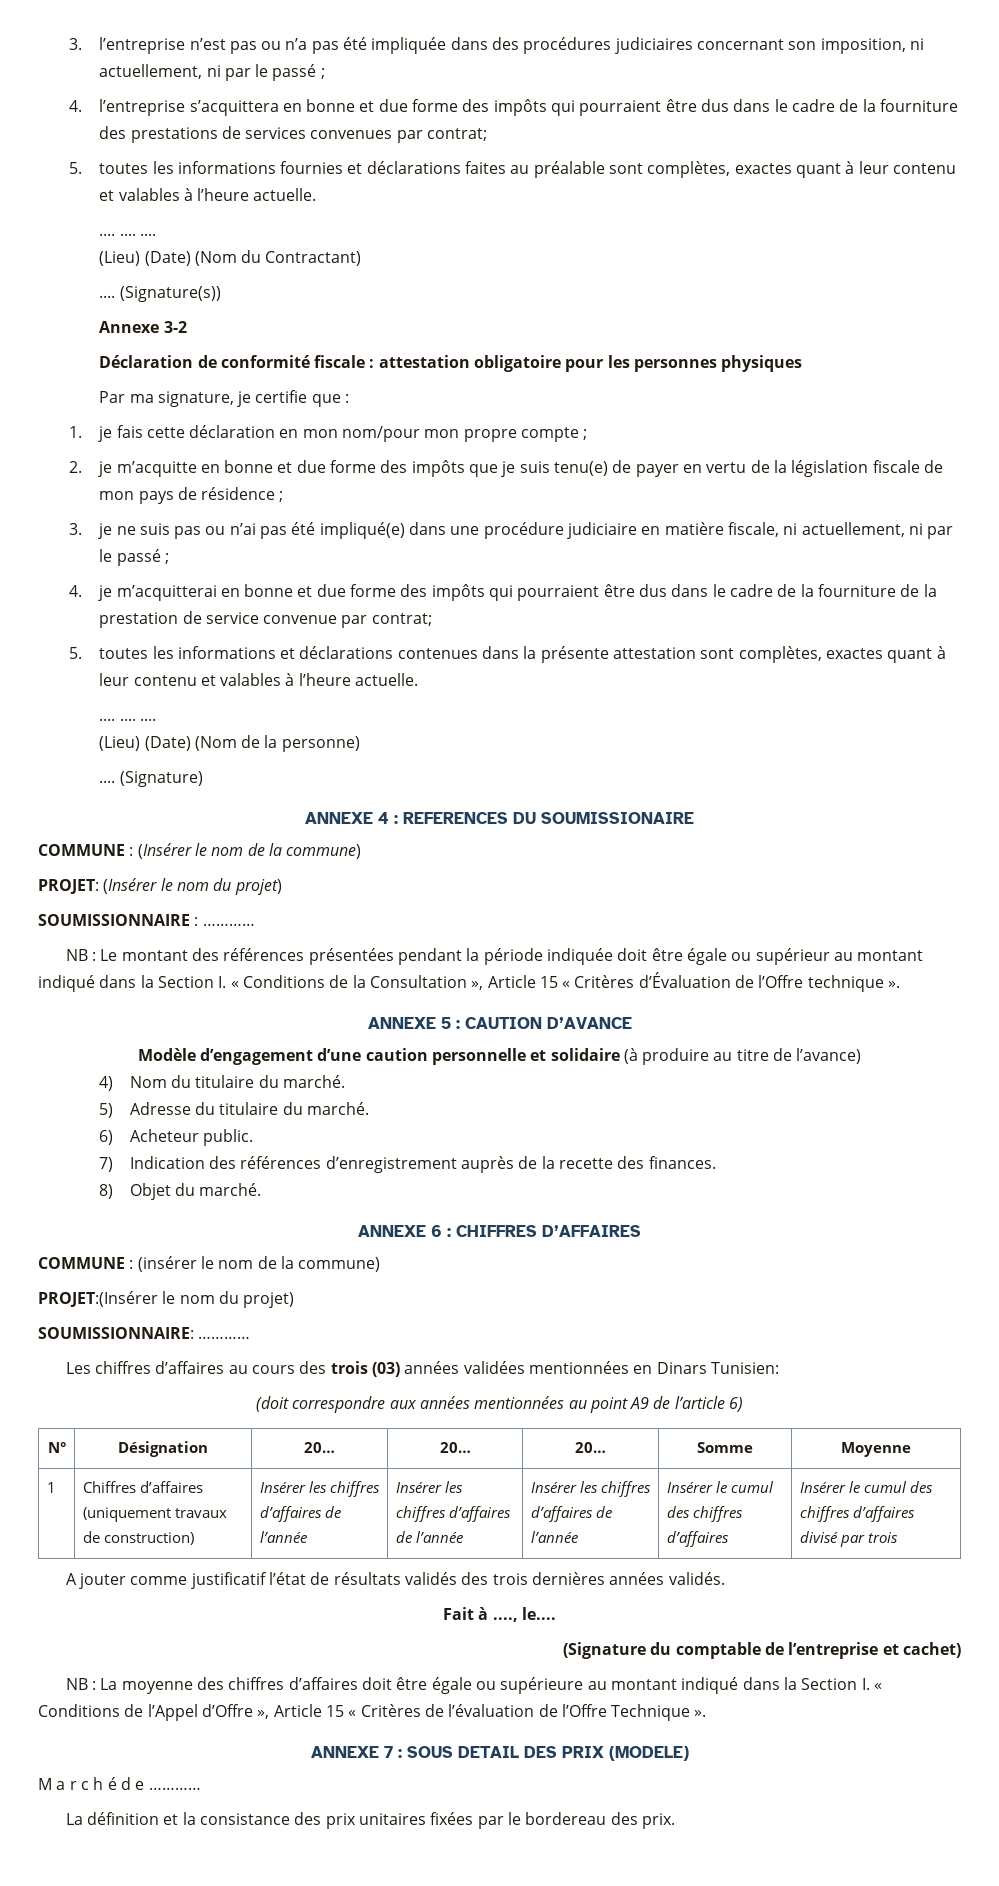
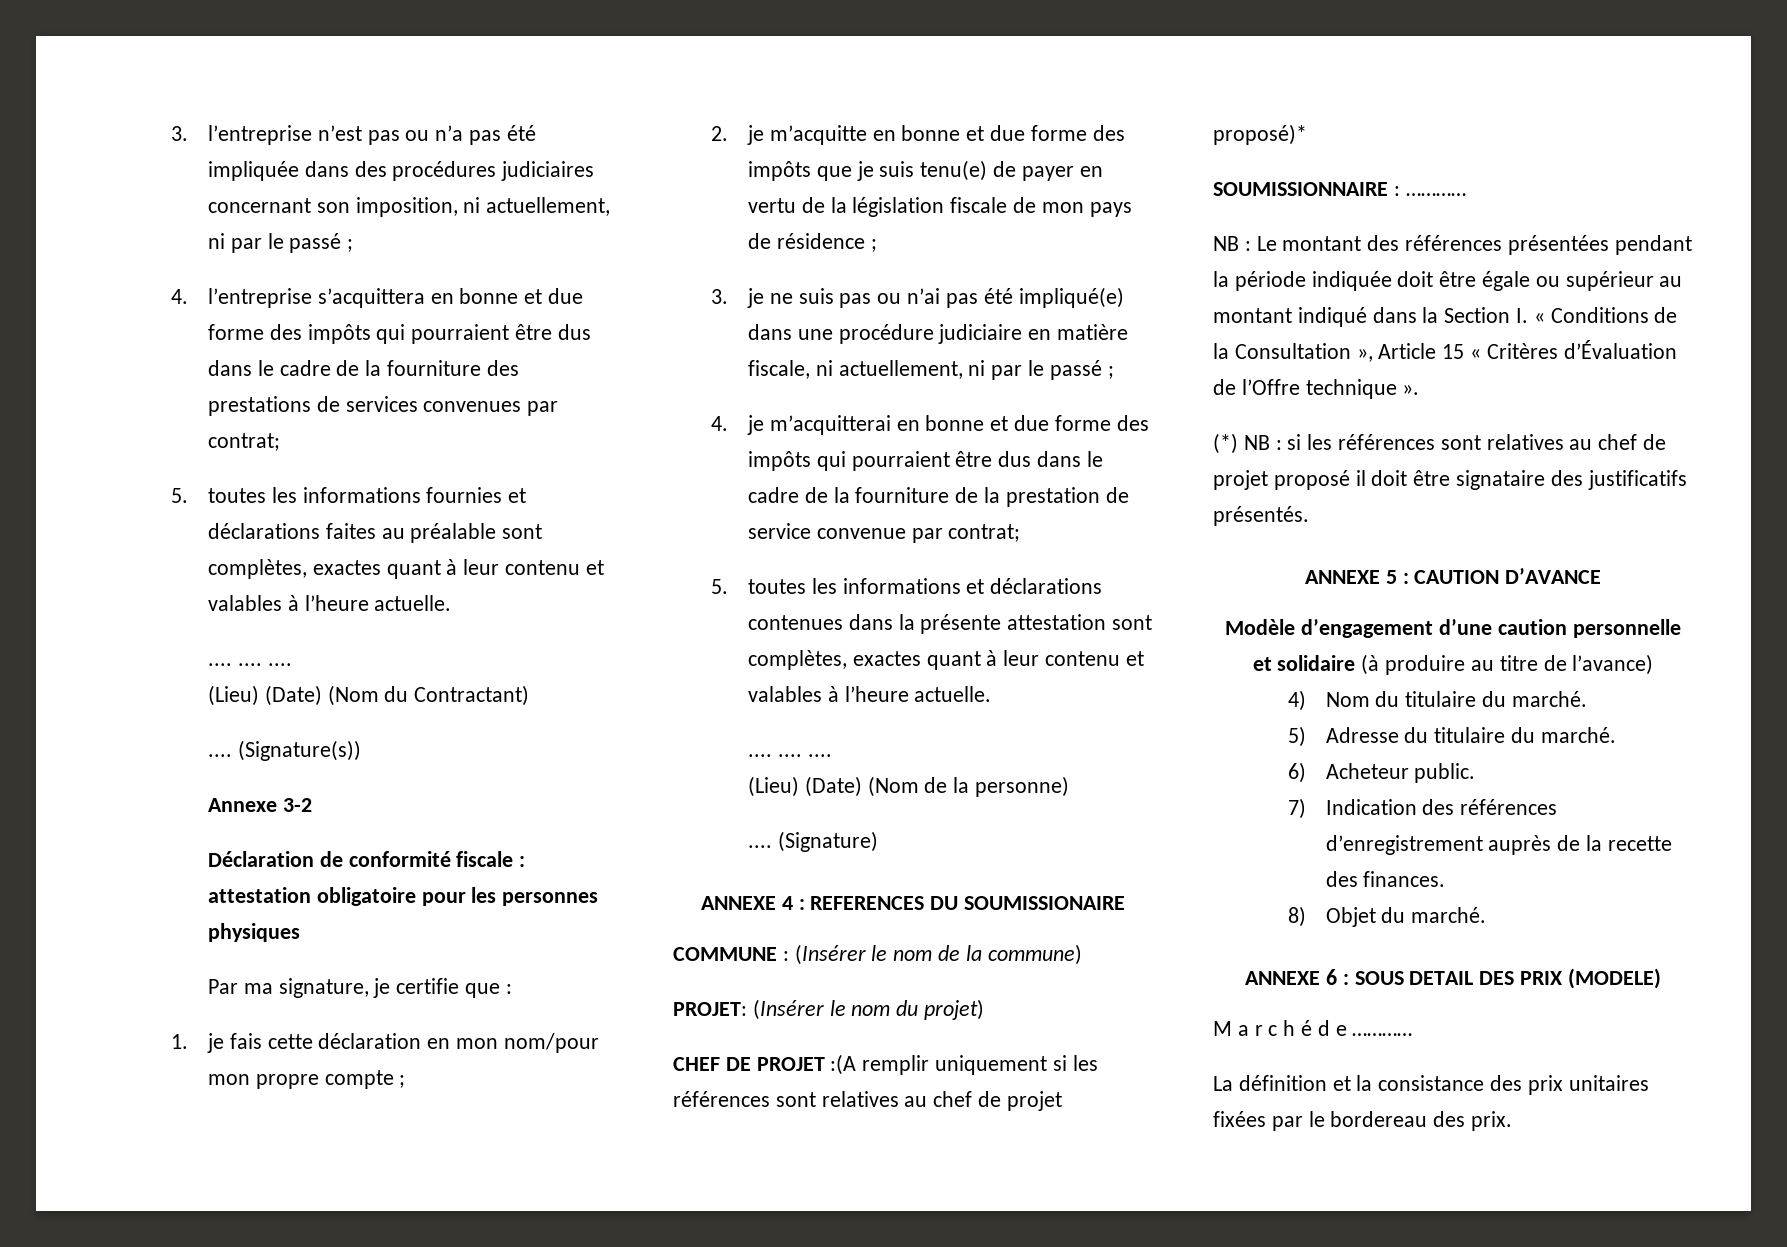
(282, 887) none -> [673,1054,1098,1075] [673,1091,1062,1111] [1213,124,1307,145] // CHEF DE PROJET :(A remplir uniquement si les références sont relatives au chef de projet proposé)*
(901, 984) none -> [1213,433,1667,454] [1213,470,1687,490] [1213,506,1309,526] // (*) NB : si les références sont relatives au chef de projet proposé il doit être signataire des justificatifs présentés.
[456,1225,641,1237] [38,1256,381,1272] [38,1291,295,1308] [38,1327,251,1339] [65,1361,779,1377] [255,1396,744,1413] [47,1442,66,1453] [118,1441,208,1457] [304,1442,335,1453] [439,1442,471,1453] [575,1442,606,1453] [697,1442,753,1453] [841,1442,911,1457] [46,1482,56,1493] [82,1481,203,1493] [82,1507,227,1522] [82,1531,194,1545] [259,1481,380,1497] [259,1506,341,1522] [259,1531,307,1543] [395,1481,463,1493] [395,1506,511,1522] [395,1531,463,1543] [530,1481,651,1497] [530,1506,612,1522] [530,1531,578,1543] [666,1481,774,1493] [666,1506,743,1522] [666,1531,729,1547] [799,1481,933,1493] [799,1506,915,1522] [799,1531,898,1547] [65,1572,725,1589] [443,1607,556,1622] [563,1642,962,1659] [65,1677,882,1694] [38,1704,707,1721] [310,1746,402,1758] CHIFFRES D’AFFAIRES // COMMUNE : (insérer le nom de la commune) // PROJET:(Insérer le nom du projet) // SOUMISSIONNAIRE: ………… // Les chiffres d’affaires au cours des trois (03) années validées mentionnées en Dinars Tunisien: // (doit correspondre aux années mentionnées au point A9 de l’article 6) // N° | Désignation | 20… | 20… | 20… | Somme | Moyenne // 1 | Chiffres d’affaires (uniquement travaux de construction) | Insérer les chiffres d’affaires de l’année | Insérer les chiffres d’affaires de l’année | Insérer les chiffres d’affaires de l’année | Insérer le cumul des chiffres d’affaires | Insérer le cumul des chiffres d’affaires divisé par trois // A jouter comme justificatif l’état de résultats validés des trois dernières années validés. // Fait à ...., le.... // (Signature du comptable de l’entreprise et cachet) // NB : La moyenne des chiffres d’affaires doit être égale ou supérieure au montant indiqué dans la Section I. « Conditions de l’Appel d’Offre », Article 15 « Critères de l’évaluation de l’Offre Technique ». // ANNEXE 7 : -> (1349, 979) none

